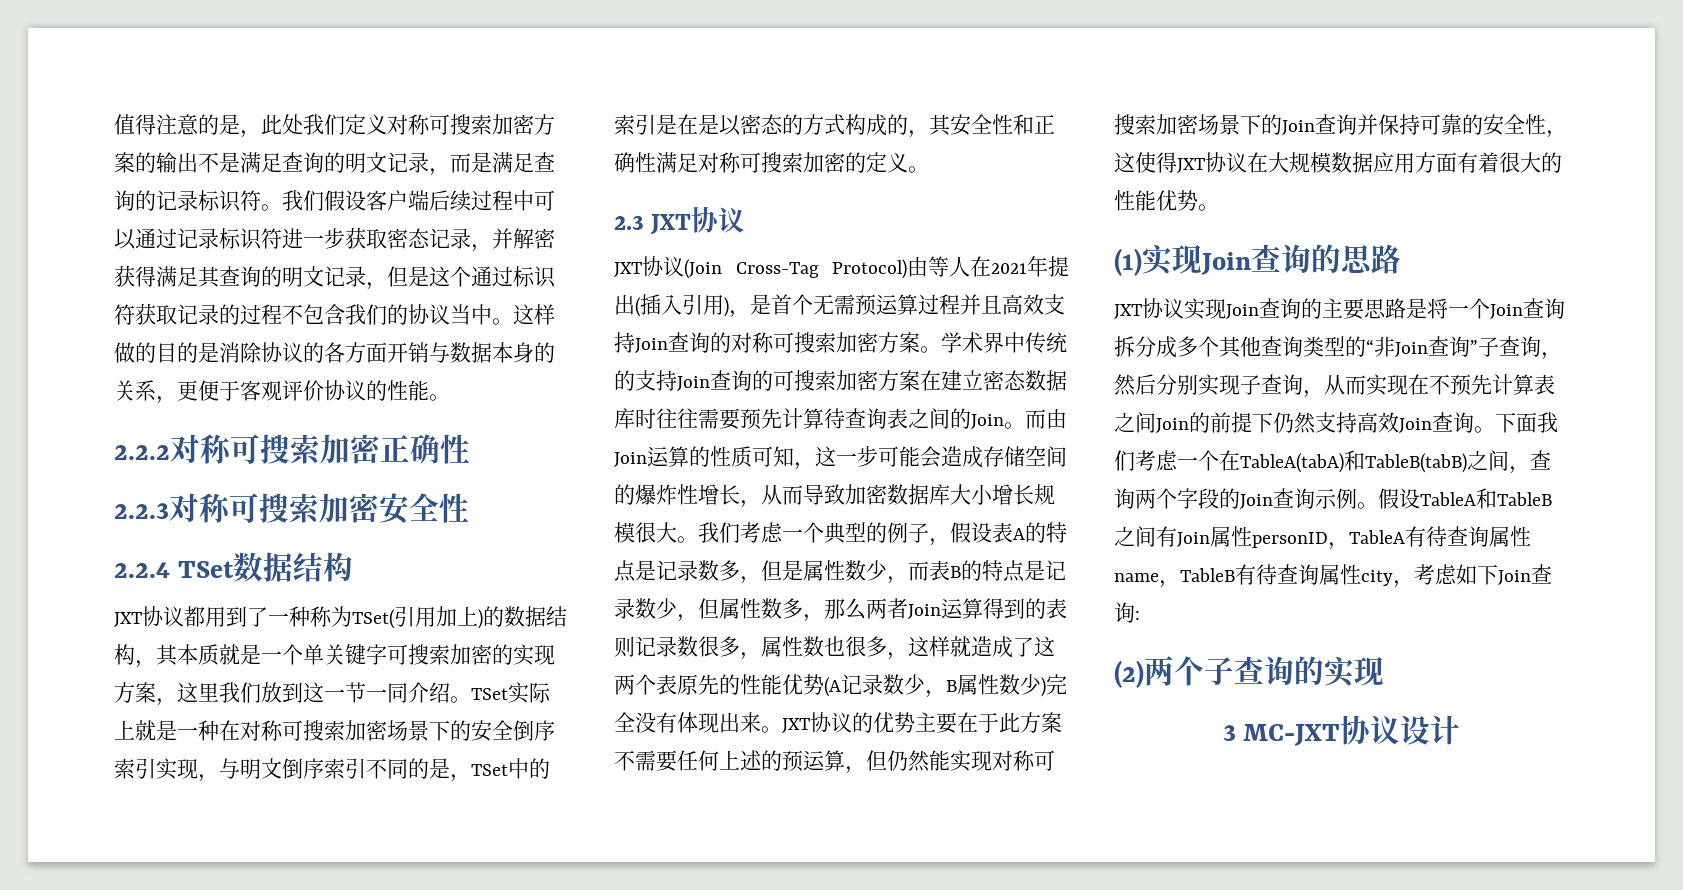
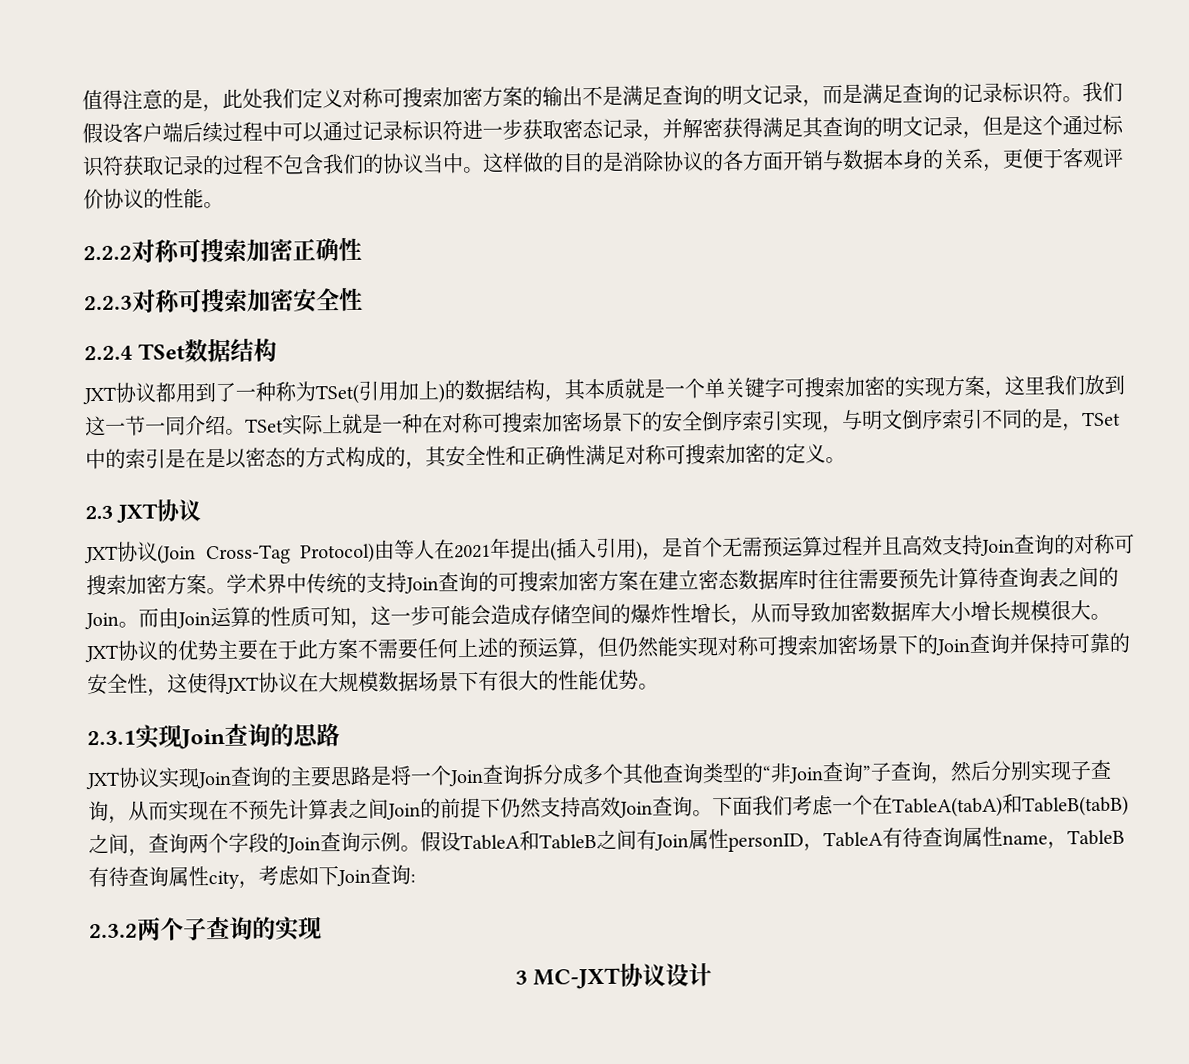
[698,522,1067,546] [614,560,1066,584] [614,598,1067,622] [614,636,1055,660] [614,674,1067,698] [614,712,782,733] 我们考虑一个典型的例子，假设表A的特点是记录数多，但是属性数少，而表B的特点是记录数少，但属性数多，那么两者Join运算得到的表则记录数很多，属性数也很多，这样就造成了这两个表原先的性能优势(A记录数少，B属性数少)完全没有体现出来。 -> (1111, 617) none
[1373,152,1499,173] 应用方面有着 -> [418,670,499,692] 场景下有
[1114,248,1142,276] (1) -> [87,730,136,746] 2.3.1
[1114,660,1144,688] (2) -> [89,923,138,939] 2.3.2

